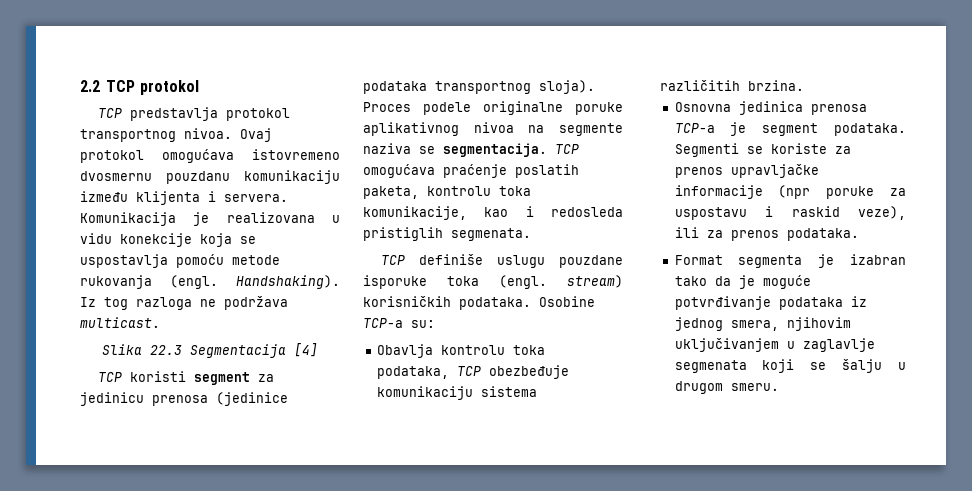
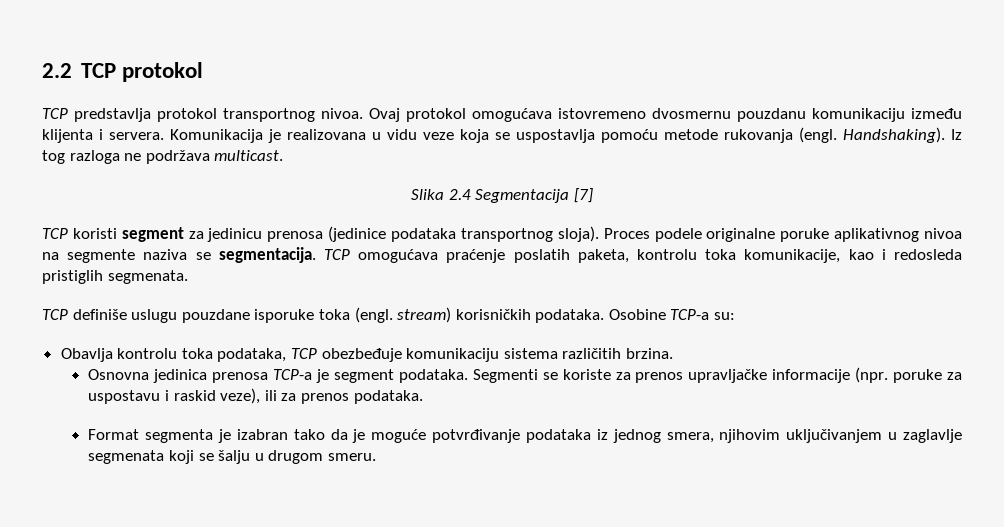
[120,233,192,247] konekcije -> [423,132,454,140] veze
[150,343,318,358] 22.3 Segmentacija [4] -> [448,188,593,203] 2.4 Segmentacija [7]
[778,185,811,199] (npr -> [855,367,889,383] (npr.

